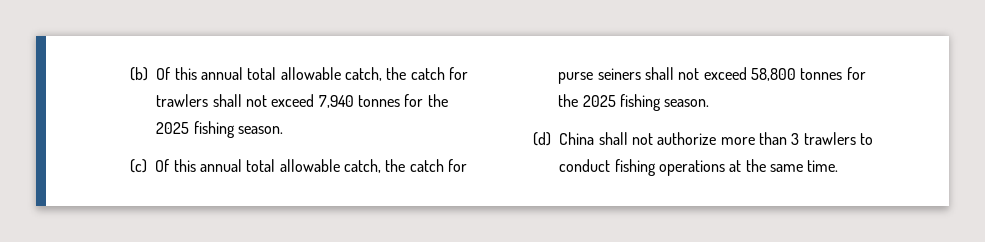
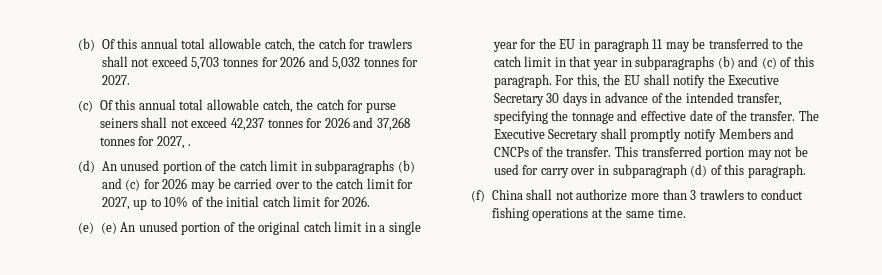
[318,94,448,108] [156,121,284,138] 7,940 tonnes for the 2025 fishing season. -> [191,56,419,70] [101,75,130,85] 5,703 tonnes for 2026 and 5,032 tonnes for 2027.
[751,67,866,81] [558,94,710,111] [533,132,552,146] 58,800 tonnes for the 2025 fishing season. // (d) -> [230,117,410,131] [99,136,192,149] [78,160,415,174] [101,178,414,192] [101,196,371,210] [78,221,421,235] [492,38,803,52] [493,56,814,70] [493,74,780,88] [493,92,783,106] [493,110,819,124] [493,128,795,142] [493,146,808,160] [493,164,806,178] [471,190,486,202] 42,237 tonnes for 2026 and 37,268 tonnes for 2027, . // (d) An unused portion of the catch limit in subparagraphs (b) and (c) for 2026 may be carried over to the catch limit for 2027, up to 10% of the initial catch limit for 2026. // (e) (e) An unused portion of the original catch limit in a single year for the EU in paragraph 11 may be transferred to the catch limit in that year in subparagraphs (b) and (c) of this paragraph. For this, the EU shall notify the Executive Secretary 30 days in advance of the intended transfer, specifying the tonnage and effective date of the transfer. The Executive Secretary shall promptly notify Members and CNCPs of the transfer. This transferred portion may not be used for carry over in subparagraph (d) of this paragraph. // (f)

